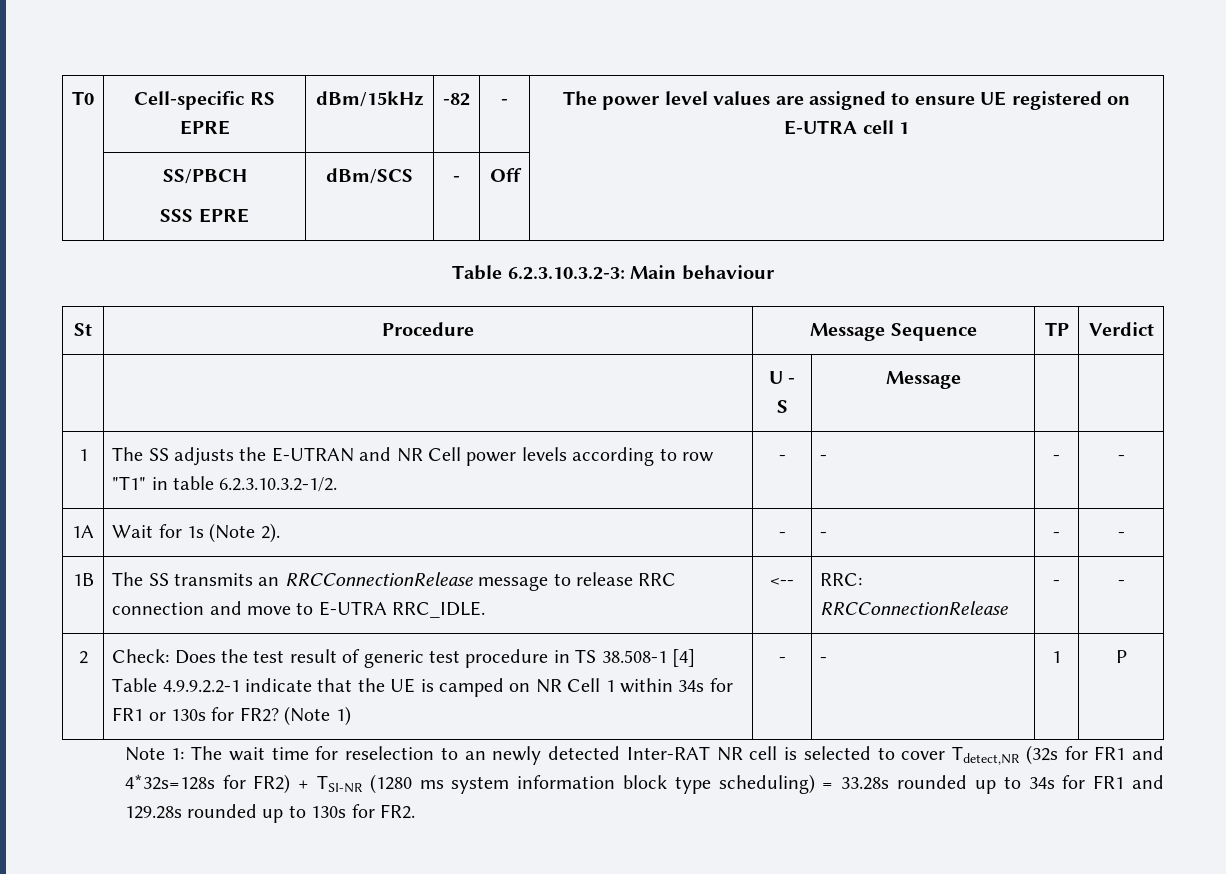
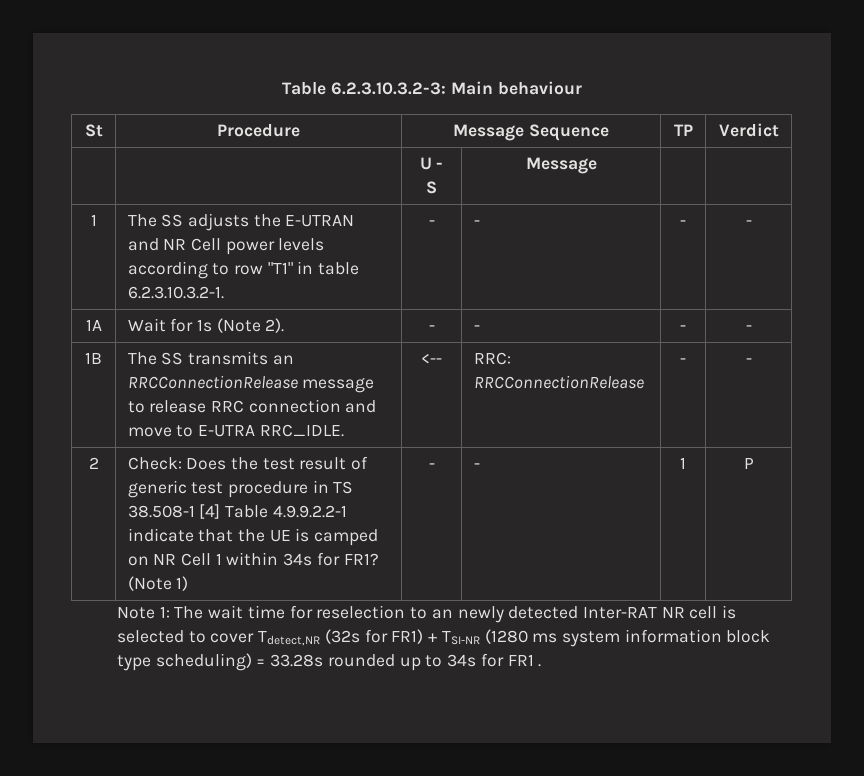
[72,91,94,105] [134,91,275,110] [179,120,230,135] [315,91,424,107] [443,93,470,106] [501,99,508,105] [563,91,1130,110] [784,120,909,135] [162,169,247,184] [160,208,249,223] [326,168,413,184] [453,176,460,182] [489,168,522,182] T0 | Cell-specific RS EPRE | dBm/15kHz | -82 | - | The power level values are assigned to ensure UE registered on E-UTRA cell 1 // | SS/PBCH // SSS EPRE | dBm/SCS | - | Off | // -> (282, 88) none
[219,477,338,492] 6.2.3.10.3.2-1/2. -> [127,286,224,299] 6.2.3.10.3.2-1.
[112,707,279,722] FR1 or 130s for FR2? -> [343,553,379,566] FR1?
[1094,746,1165,760] [124,774,291,794] FR1 and 4*32s=128s for FR2) -> [391,629,424,644] FR1)
[1132,775,1164,789] [124,804,416,823] and 129.28s rounded up to 130s for FR2. -> [538,664,542,667] .

